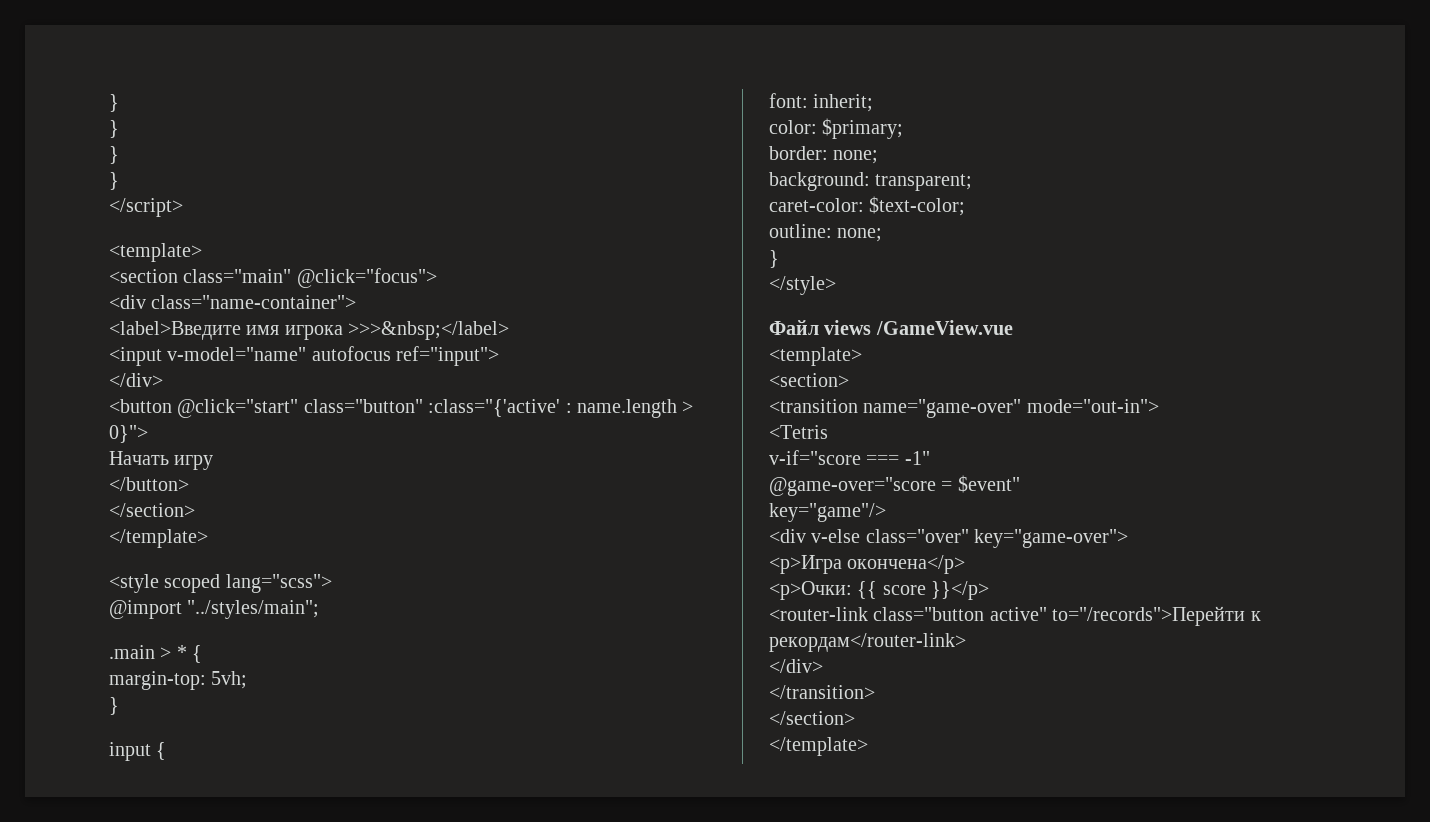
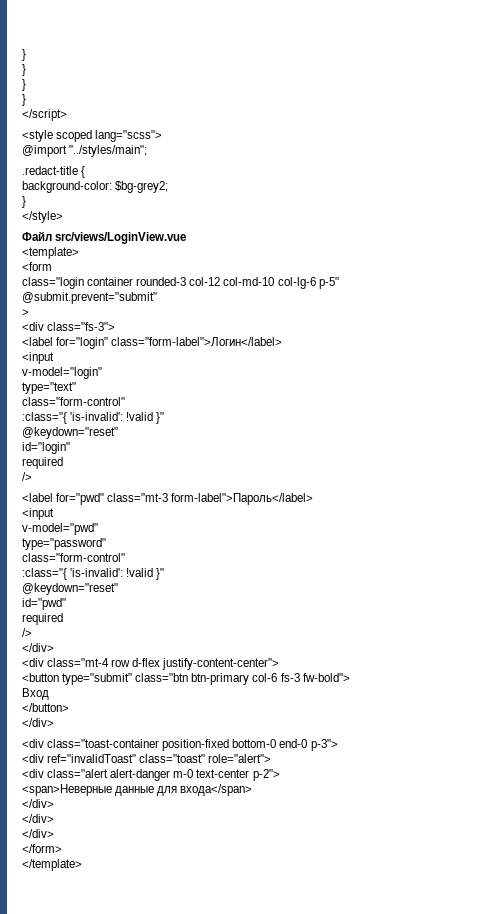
[109,243,202,262] [109,268,437,288] [109,295,357,309] [109,321,510,340] [109,346,500,366] [109,373,163,387] [109,399,694,418] [109,425,148,443] [109,451,214,470] [109,477,189,491] [109,503,195,517] [109,529,208,548] // <template> // <section class="main" @click="focus"> // <div class="name-container"> // <label>Введите имя игрока >>>&nbsp;</label> // <input v-model="name" autofocus ref="input"> // </div> // <button @click="start" class="button" :class="{'active' : name.length > 0}"> // Начать игру // </button> // </section> // </template> -> (67, 115) none
[109,645,203,663] [109,671,248,690] [109,697,119,715] [109,742,167,761] [769,93,874,112] [769,118,904,139] [769,146,879,164] [769,172,973,191] [769,196,966,216] [769,224,883,242] .main > * { // margin-top: 5vh; // } // input { // font: inherit; // color: $primary; // border: none; // background: transparent; // caret-color: $text-color; // outline: none; -> [22,166,86,178] [22,181,169,193] .redact-title { // background-color: $bg-grey2;
[824,320,1013,335] [769,347,862,366] [769,373,849,387] [769,399,1159,418] [769,425,828,439] [769,450,930,465] [769,475,1020,496] [769,503,886,522] [769,529,1129,548] [769,555,966,574] [769,581,990,600] [769,606,1261,626] [769,633,966,652] [769,659,823,673] [769,685,875,699] [769,711,855,725] views /GameView.vue // <template> // <section> // <transition name="game-over" mode="out-in"> // <Tetris // v-if="score === -1" // @game-over="score = $event" // key="game"/> // <div v-else class="over" key="game-over"> // <p>Игра окончена</p> // <p>Очки: {{ score }}</p> // <router-link class="button active" to="/records">Перейти к рекордам</router-link> // </div> // </transition> // </section> -> [55,232,187,244] [22,247,79,259] [22,262,52,271] [22,277,339,289] [22,292,157,304] [22,309,29,316] [22,322,116,331] [22,337,283,349] [22,352,54,364] [22,367,102,379] [22,382,76,394] [22,397,125,406] [22,412,165,424] [22,427,118,439] [22,442,70,454] [22,457,63,469] [22,472,32,481] [22,493,314,505] [22,508,54,520] [22,523,98,535] [22,538,106,550] [22,553,125,562] [22,568,165,580] [22,583,118,595] [22,598,66,610] [22,613,63,625] [22,628,32,637] [22,643,54,652] [22,658,280,670] [22,673,350,685] [22,688,49,700] [22,703,69,712] [22,718,54,727] [22,739,338,751] [22,754,272,763] [22,769,280,781] [22,784,253,796] [22,799,54,808] [22,814,54,823] [22,829,54,838] [22,844,62,853] src/views/LoginView.vue // <template> // <form // class="login container rounded-3 col-12 col-md-10 col-lg-6 p-5" // @submit.prevent="submit" // > // <div class="fs-3"> // <label for="login" class="form-label">Логин</label> // <input // v-model="login" // type="text" // class="form-control" // :class="{ 'is-invalid': !valid }" // @keydown="reset" // id="login" // required // /> // <label for="pwd" class="mt-3 form-label">Пароль</label> // <input // v-model="pwd" // type="password" // class="form-control" // :class="{ 'is-invalid': !valid }" // @keydown="reset" // id="pwd" // required // /> // </div> // <div class="mt-4 row d-flex justify-content-center"> // <button type="submit" class="btn btn-primary col-6 fs-3 fw-bold"> // Вход // </button> // </div> // <div class="toast-container position-fixed bottom-0 end-0 p-3"> // <div ref="invalidToast" class="toast" role="alert"> // <div class="alert alert-danger m-0 text-center p-2"> // <span>Неверные данные для входа</span> // </div> // </div> // </div> // </form>

